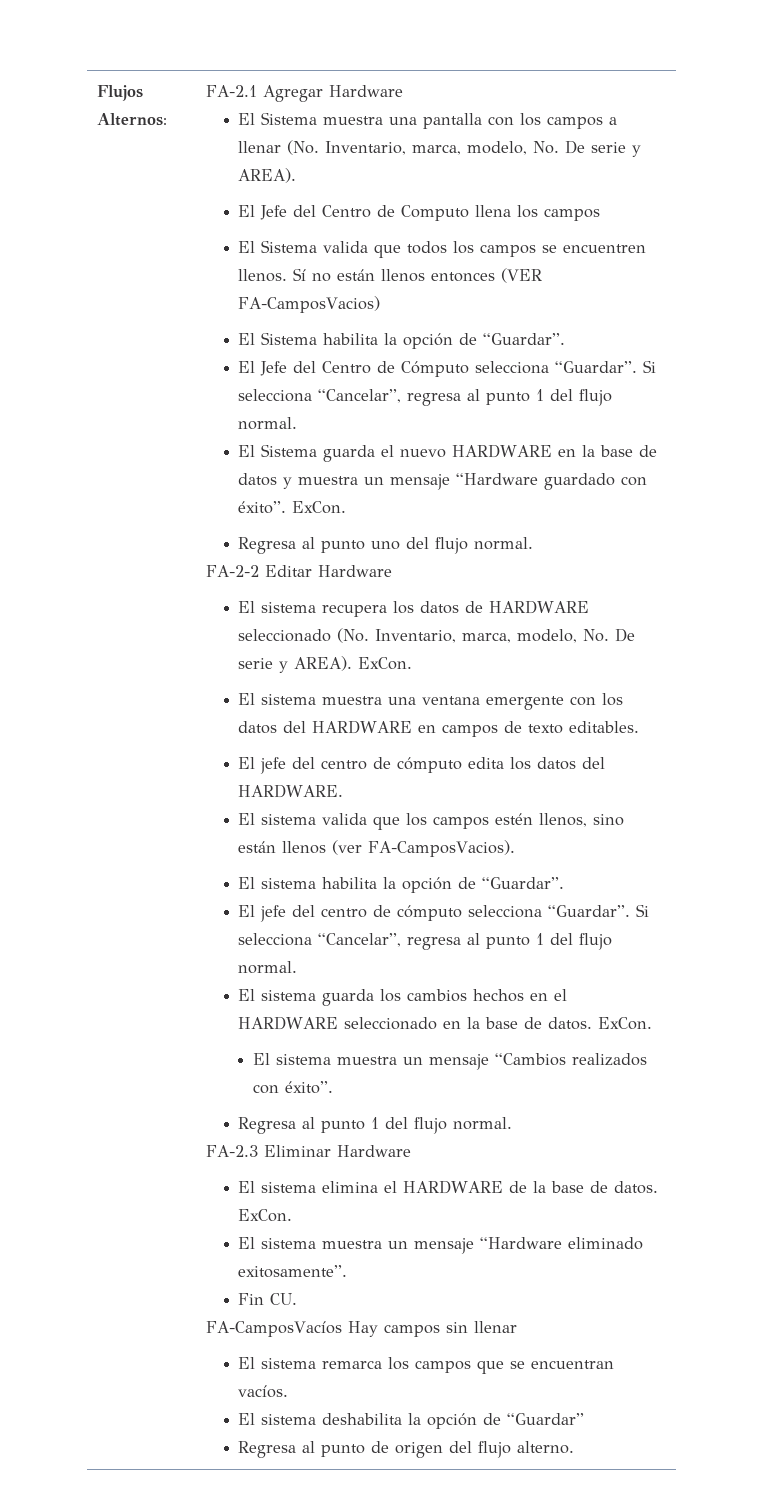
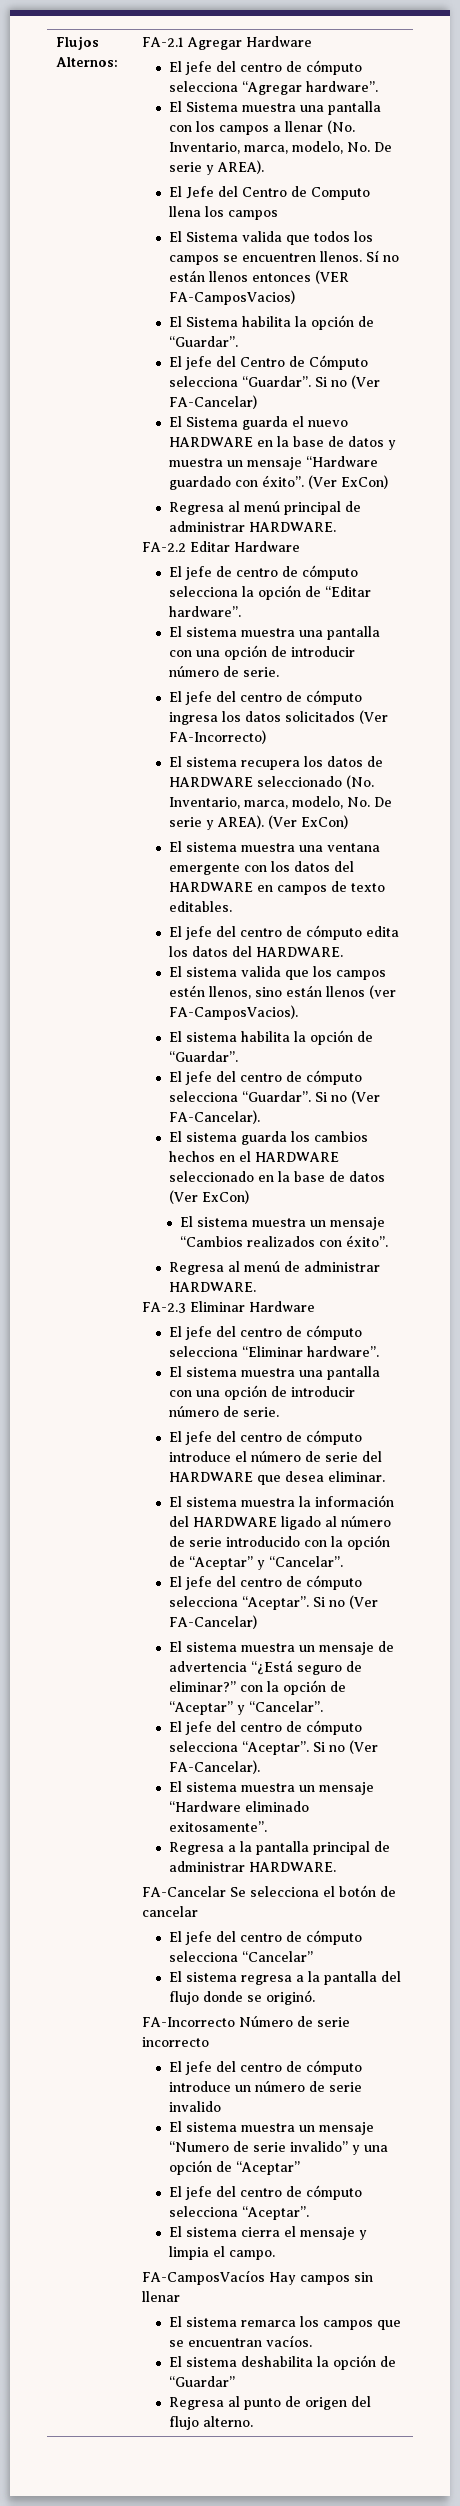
(404, 91) none -> [168,60,362,75] [168,81,378,95] // El jefe del centro de cómputo selecciona “Agregar hardware”.
[260,361,288,376] Jefe -> [184,356,212,370] jefe
[238,389,613,406] [238,417,298,430] selecciona “Cancelar”, regresa al punto 1 del flujo normal. -> [330,375,380,389] [168,395,257,409] no (Ver FA-Cancelar)
[292,501,347,514] [238,537,534,554] [206,565,393,577] ExCon. // Regresa al punto uno del flujo normal. // FA-2-2 Editar Hardware -> [307,475,388,489] [168,501,361,515] [168,521,336,532] [141,541,300,552] [168,565,358,580] [168,585,371,600] [168,606,241,617] [168,626,380,640] [168,645,355,660] [168,666,279,677] [168,690,362,705] [168,710,388,725] [168,730,266,744] (Ver ExCon) // Regresa al menú principal de administrar HARDWARE. // FA-2.2 Editar Hardware // El jefe de centro de cómputo selecciona la opción de “Editar hardware”. // El sistema muestra una pantalla con una opción de introducir número de serie. // El jefe del centro de cómputo ingresa los datos solicitados (Ver FA-Incorrecto)
[358,657,413,670] ExCon. -> [267,815,348,829] (Ver ExCon)
[238,933,613,950] [238,961,298,974] selecciona “Cancelar”, regresa al punto 1 del flujo normal. -> [330,1090,380,1104] [168,1110,260,1124] no (Ver FA-Cancelar).
[548,1017,653,1030] datos. ExCon. -> [348,1171,385,1182] [168,1190,249,1204] datos (Ver ExCon)
[321,1117,513,1134] [206,1145,412,1157] [238,1180,659,1194] [238,1209,293,1222] punto 1 del flujo normal. // FA-2.3 Eliminar Hardware // El sistema elimina el HARDWARE de la base de datos. ExCon. -> [243,1261,380,1272] [168,1282,256,1292] [141,1301,315,1313] [168,1325,362,1340] [168,1346,379,1357] [168,1366,380,1380] [168,1385,355,1400] [168,1406,279,1417] [168,1430,362,1445] [168,1451,382,1462] [168,1471,385,1485] [168,1495,394,1507] [168,1516,391,1530] [168,1535,390,1550] [168,1556,343,1570] [168,1575,362,1590] [168,1595,378,1610] [168,1615,257,1629] [168,1641,394,1655] [168,1660,362,1675] [168,1680,346,1695] [168,1701,323,1715] [168,1720,362,1735] [168,1740,378,1755] [168,1760,260,1774] menú de administrar HARDWARE. // FA-2.3 Eliminar Hardware // El jefe del centro de cómputo selecciona “Eliminar hardware”. // El sistema muestra una pantalla con una opción de introducir número de serie. // El jefe del centro de cómputo introduce el número de serie del HARDWARE que desea eliminar. // El sistema muestra la información del HARDWARE ligado al número de serie introducido con la opción de “Aceptar” y “Cancelar”. // El jefe del centro de cómputo selecciona “Aceptar”. Si no (Ver FA-Cancelar) // El sistema muestra un mensaje de advertencia “¿Está seguro de eliminar?” con la opción de “Aceptar” y “Cancelar”. // El jefe del centro de cómputo selecciona “Aceptar”. Si no (Ver FA-Cancelar).
[238,1293,298,1305] Fin CU. -> [168,1841,390,1855] [168,1861,336,1872] [141,1885,396,1897] [141,1906,198,1917] [168,1930,362,1945] [168,1951,313,1962] [168,1971,401,1985] [168,1990,315,2005] [141,2016,350,2027] [141,2037,209,2047] [168,2060,362,2075] [168,2081,362,2092] [168,2101,221,2112] [168,2121,374,2135] [168,2141,388,2155] [168,2160,300,2175] [168,2185,362,2200] [168,2206,309,2220] [168,2226,367,2240] [168,2246,275,2260] Regresa a la pantalla principal de administrar HARDWARE. // FA-Cancelar Se selecciona el botón de cancelar // El jefe del centro de cómputo selecciona “Cancelar” // El sistema regresa a la pantalla del flujo donde se originó. // FA-Incorrecto Número de serie incorrecto // El jefe del centro de cómputo introduce un número de serie invalido // El sistema muestra un mensaje “Numero de serie invalido” y una opción de “Aceptar” // El jefe del centro de cómputo selecciona “Aceptar”. // El sistema cierra el mensaje y limpia el campo.

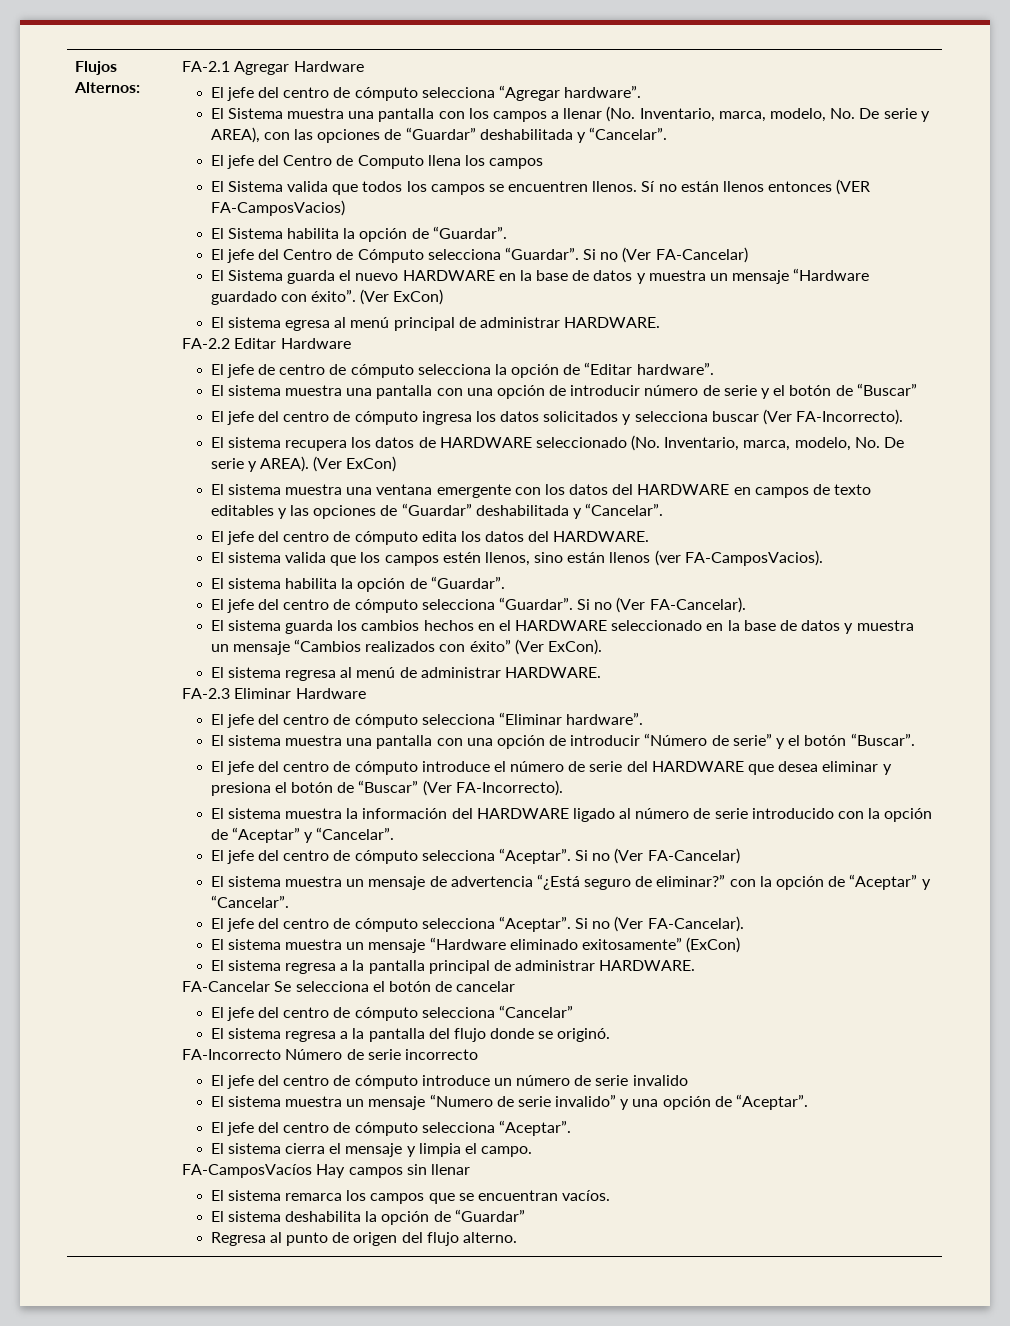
[216,160,264,174] [168,186,214,199] AREA). // El Jefe -> [210,127,668,143] [210,155,254,169] AREA), con las opciones de “Guardar” deshabilitada y “Cancelar”. // El jefe
[168,502,224,515] Regresa -> [210,317,330,331] El sistema egresa
[242,667,279,677] serie. -> [723,383,917,399] serie y el botón de “Buscar”
[358,710,388,724] [168,730,266,744] (Ver FA-Incorrecto) -> [622,409,904,425] y selecciona buscar (Ver FA-Incorrecto).
[168,901,232,912] editables. -> [210,503,664,519] editables y las opciones de “Guardar” deshabilitada y “Cancelar”.
[168,1190,249,1204] [180,1216,249,1227] (Ver ExCon) // El sistema -> [844,623,854,634] y
[346,1235,389,1247] [168,1262,224,1275] éxito”. // Regresa -> [469,639,602,655] [210,667,336,681] éxito” (Ver ExCon). // El sistema regresa
[168,1406,279,1417] número de serie. -> [644,733,915,749] “Número de serie” y el botón “Buscar”.
[327,1471,385,1482] eliminar. -> [822,761,892,775] [210,780,563,796] eliminar y presiona el botón de “Buscar” (Ver FA-Incorrecto).
[168,1821,267,1832] [168,1842,224,1855] exitosamente”. // Regresa -> [581,937,741,953] [210,960,336,974] exitosamente” (ExCon) // El sistema regresa
[235,2161,300,2175] “Aceptar” -> [736,1094,809,1110] “Aceptar”.

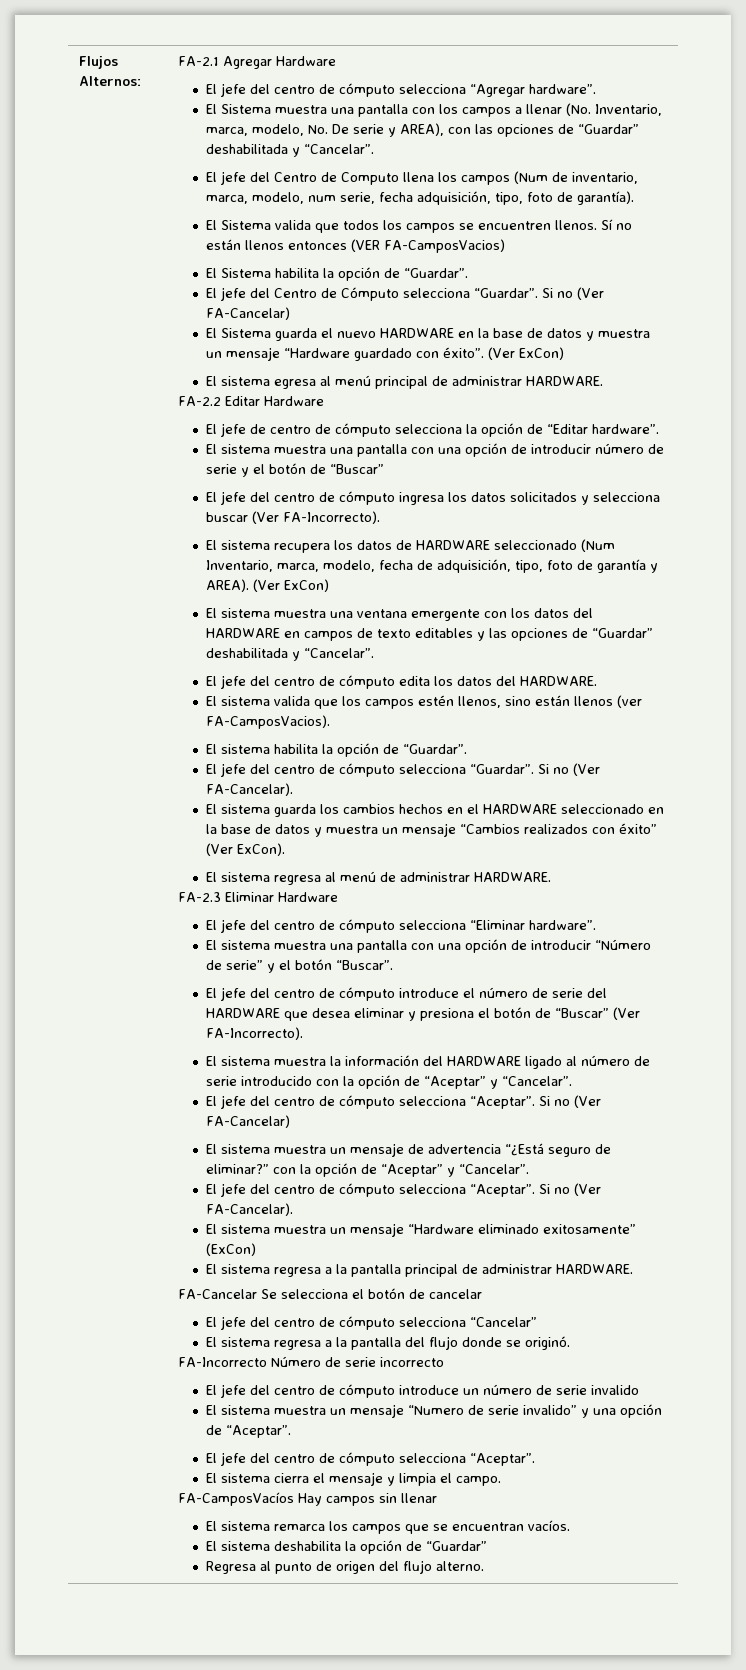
(544, 163) none -> [513,171,638,184] [205,191,634,205] (Num de inventario, marca, modelo, num serie, fecha adquisición, tipo, foto de garantía).
[631,435,905,451] [210,458,244,469] (No. Inventario, marca, modelo, No. De serie -> [580,539,615,552] [205,559,646,573] (Num Inventario, marca, modelo, fecha de adquisición, tipo, foto de garantía

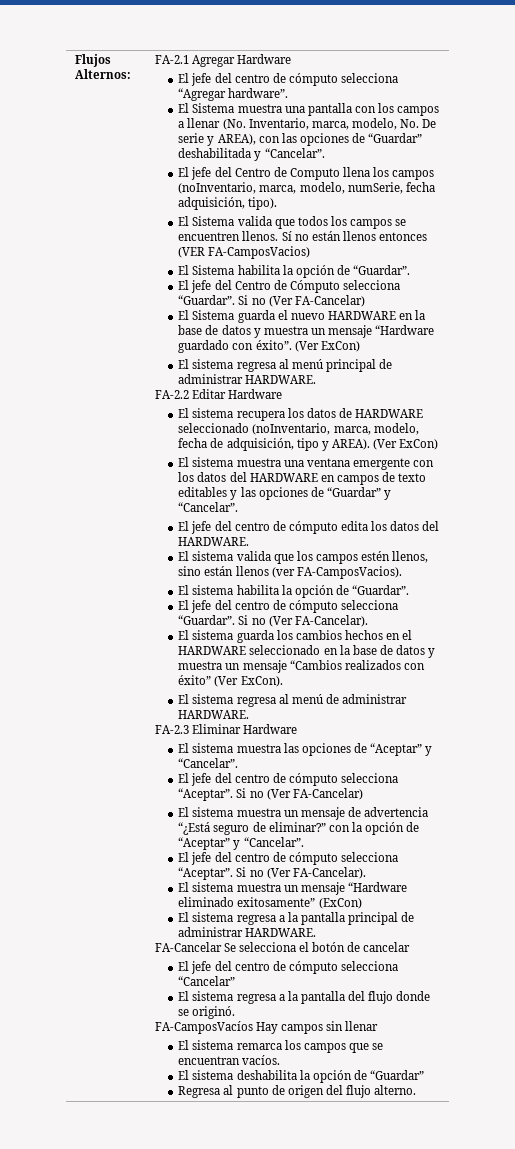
[513,171,638,184] [205,191,634,205] (Num de inventario, marca, modelo, num serie, fecha adquisición, tipo, foto de garantía). -> [178,182,435,194] [178,197,278,210] (noInventario, marca, modelo, numSerie, fecha adquisición, tipo).
[273,379,316,389] egresa -> [236,362,276,372] regresa
[205,423,659,437] [205,443,664,457] [205,463,384,477] [205,491,660,505] [205,511,380,524] // El jefe de centro de cómputo selecciona la opción de “Editar hardware”. // El sistema muestra una pantalla con una opción de introducir número de serie y el botón de “Buscar” // El jefe del centro de cómputo ingresa los datos solicitados y selecciona buscar (Ver FA-Incorrecto). -> (282, 394) none
[580,539,615,552] [205,560,273,572] (Num Inventario, -> [252,423,331,435] (noInventario,
[514,559,646,573] tipo, foto de garantía -> [296,438,319,451] tipo
[205,648,288,658] deshabilitada -> (381, 492) none
[220,919,596,933] [205,939,651,953] [205,959,393,973] [205,987,607,1001] [205,1007,640,1021] [205,1027,303,1040] [205,1055,650,1069] [205,1075,400,1089] jefe del centro de cómputo selecciona “Eliminar hardware”. // El sistema muestra una pantalla con una opción de introducir “Número de serie” y el botón “Buscar”. // El jefe del centro de cómputo introduce el número de serie del HARDWARE que desea eliminar y presiona el botón de “Buscar” (Ver FA-Incorrecto). // El sistema muestra la información del HARDWARE ligado al número de serie introducido con la opción -> [192,743,351,756] sistema muestra las opciones
[178,1356,445,1367] [205,1384,639,1398] [205,1404,662,1418] [205,1425,291,1438] [205,1452,535,1466] [205,1472,501,1486] // FA-Incorrecto Número de serie incorrecto // El jefe del centro de cómputo introduce un número de serie invalido // El sistema muestra un mensaje “Numero de serie invalido” y una opción de “Aceptar”. // El jefe del centro de cómputo selecciona “Aceptar”. // El sistema cierra el mensaje y limpia el campo. -> (236, 1012) none

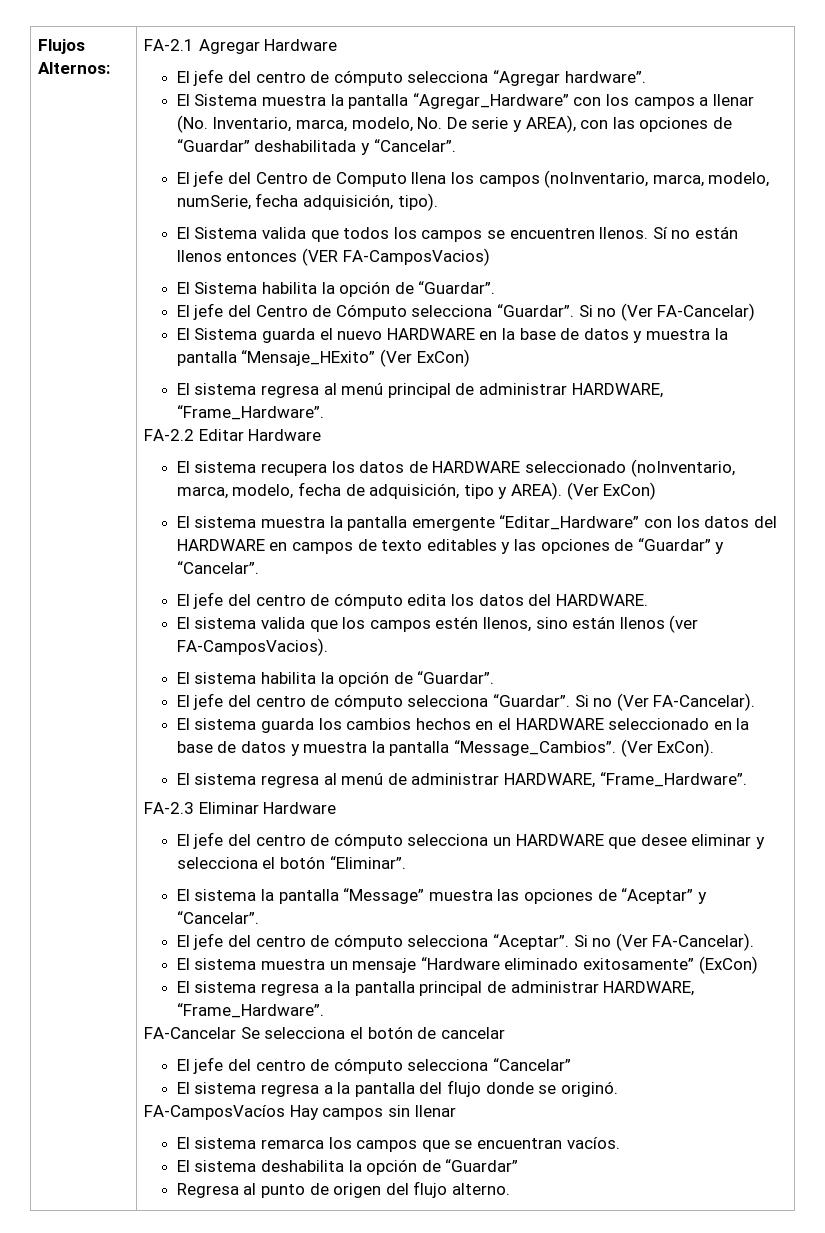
[284,103,352,116] una pantalla -> [330,93,569,109] la pantalla “Agregar_Hardware”
[310,325,435,338] [178,340,292,353] un mensaje “Hardware guardado con éxito”. -> [714,328,728,340] [176,350,376,366] la pantalla “Mensaje_HExito”
[245,375,317,384] HARDWARE. -> [571,383,663,398] [176,405,324,420] HARDWARE, “Frame_Hardware”.
[283,458,410,470] una ventana emergente -> [329,515,640,531] la pantalla emergente “Editar_Hardware”
[225,660,425,673] [178,675,212,685] un mensaje “Cambios realizados con éxito” -> [371,740,617,756] la pantalla “Message_Cambios”.
[178,710,250,719] HARDWARE. -> [504,772,747,788] HARDWARE, “Frame_Hardware”.
[178,743,433,756] [178,758,239,768] [178,773,398,786] [178,788,363,801] [178,807,428,820] [178,822,404,835] // El sistema muestra las opciones de “Aceptar” y “Cancelar”. // El jefe del centro de cómputo selecciona “Aceptar”. Si no (Ver FA-Cancelar) // El sistema muestra un mensaje de advertencia “¿Está seguro de eliminar?” con la opción -> [176,832,765,849] [176,856,406,869] [176,888,594,904] // El jefe del centro de cómputo selecciona un HARDWARE que desee eliminar y selecciona el botón “Eliminar”. // El sistema la pantalla “Message” muestra las opciones
[245,928,317,937] HARDWARE. -> [603,981,695,996] [176,1003,324,1018] HARDWARE, “Frame_Hardware”.

